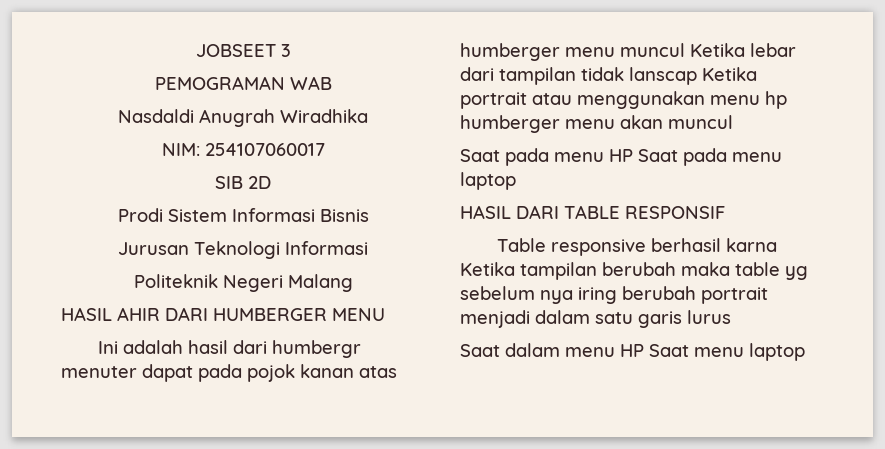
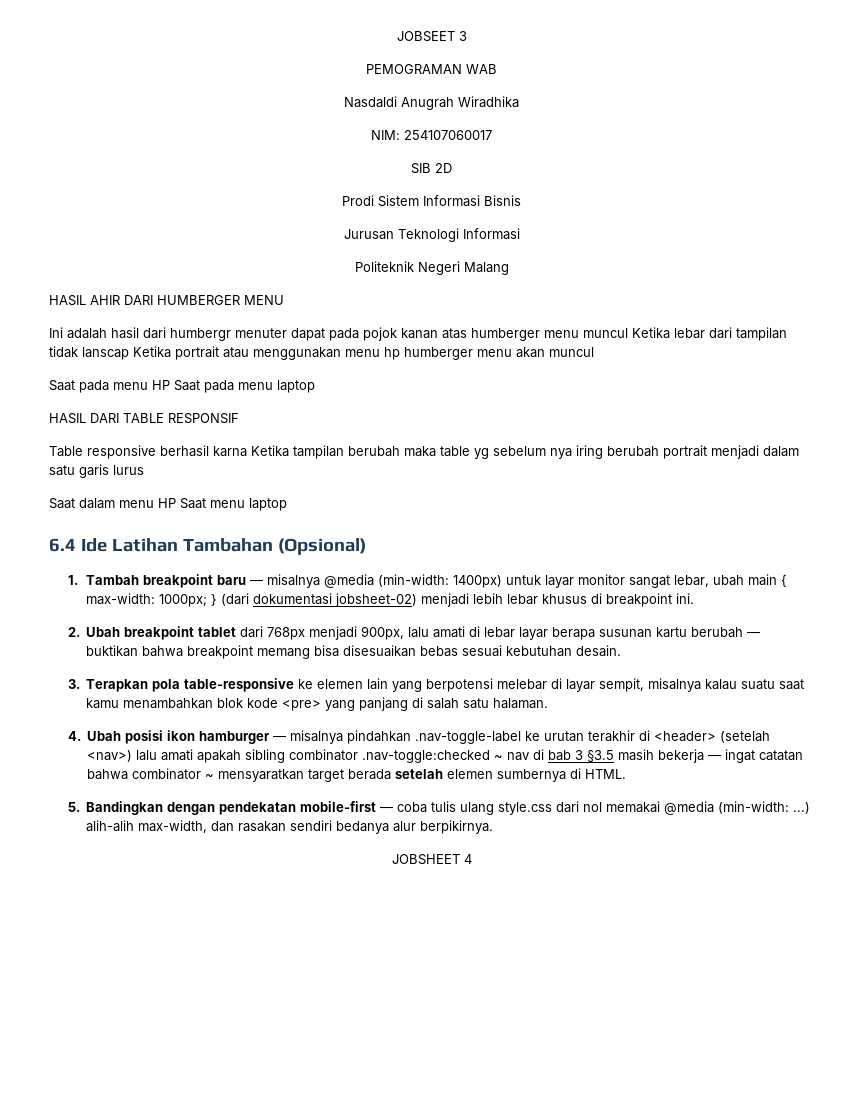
(805, 352) none -> [49,538,366,555] [67,574,788,588] [86,593,695,607] [67,626,761,640] [86,645,622,659] [67,678,805,692] [86,697,549,711] [67,730,771,744] [87,749,804,763] [87,768,627,782] [67,801,811,815] [86,820,494,834] [391,854,472,865] // 6.4 Ide Latihan Tambahan (Opsional) // 1. Tambah breakpoint baru — misalnya @media (min-width: 1400px) untuk layar monitor sangat lebar, ubah main { max-width: 1000px; } (dari dokumentasi jobsheet-02) menjadi lebih lebar khusus di breakpoint ini. // 2. Ubah breakpoint tablet dari 768px menjadi 900px, lalu amati di lebar layar berapa susunan kartu berubah — buktikan bahwa breakpoint memang bisa disesuaikan bebas sesuai kebutuhan desain. // 3. Terapkan pola table-responsive ke elemen lain yang berpotensi melebar di layar sempit, misalnya kalau suatu saat kamu menambahkan blok kode <pre> yang panjang di salah satu halaman. // 4. Ubah posisi ikon hamburger — misalnya pindahkan .nav-toggle-label ke urutan terakhir di <header> (setelah <nav>) lalu amati apakah sibling combinator .nav-toggle:checked ~ nav di bab 3 §3.5 masih bekerja — ingat catatan bahwa combinator ~ mensyaratkan target berada setelah elemen sumbernya di HTML. // 5. Bandingkan dengan pendekatan mobile-first — coba tulis ulang style.css dari nol memakai @media (min-width: ...) alih-alih max-width, dan rasakan sendiri bedanya alur berpikirnya. // JOBSHEET 4

